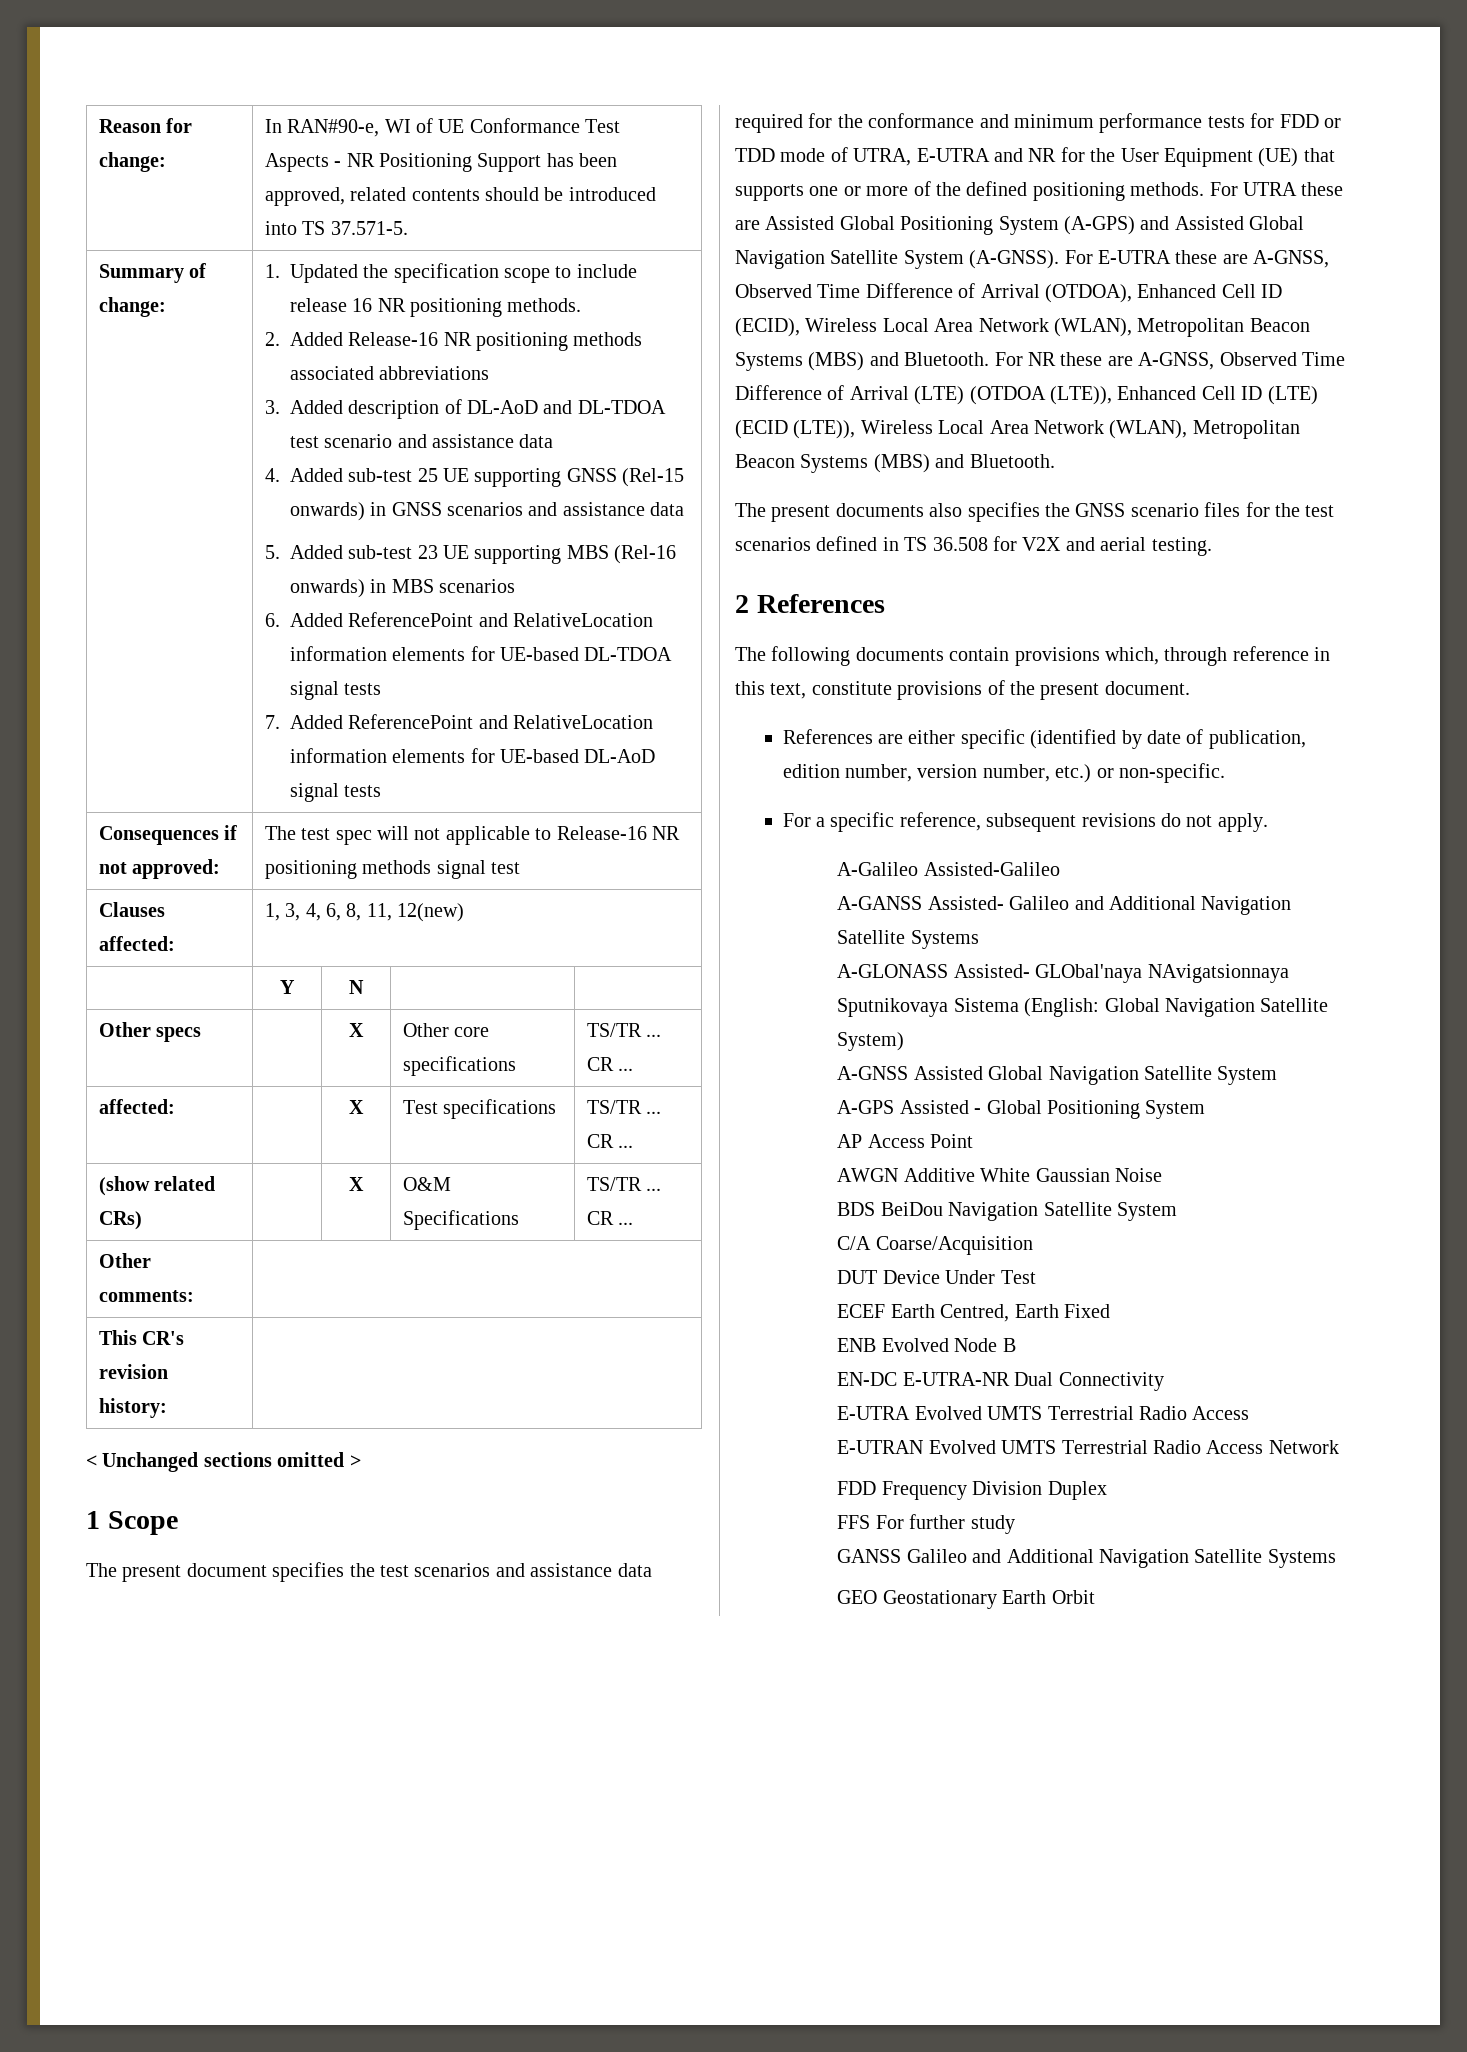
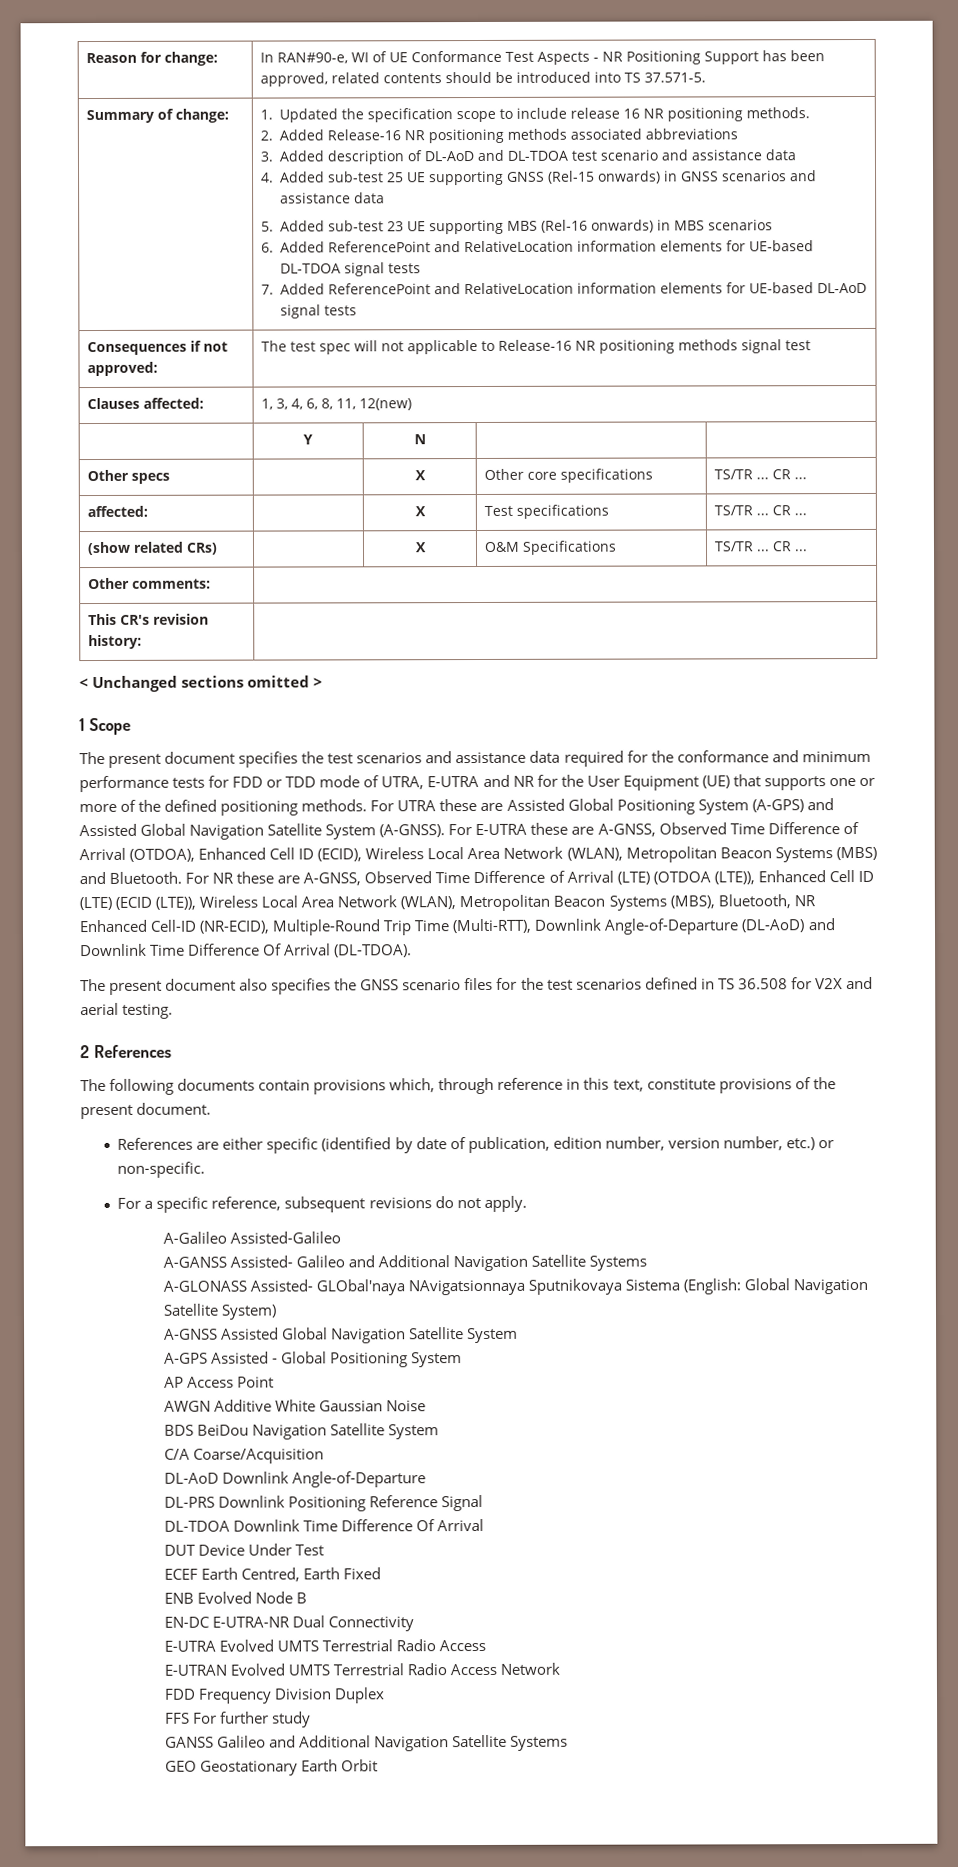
[873,454,1055,473] [735,503,924,522] (MBS) and Bluetooth. // The present documents -> [669,894,816,909] [79,918,835,936] [80,943,413,958] [80,978,237,995] (MBS), Bluetooth, NR Enhanced Cell-ID (NR-ECID), Multiple-Round Trip Time (Multi-RTT), Downlink Angle-of-Departure (DL-AoD) and Downlink Time Difference Of Arrival (DL-TDOA). // The present document
(1033, 1245) none -> [164,1471,427,1488] [164,1494,484,1512] [164,1518,485,1532] // DL-AoD Downlink Angle-of-Departure // DL-PRS Downlink Positioning Reference Signal // DL-TDOA Downlink Time Difference Of Arrival

